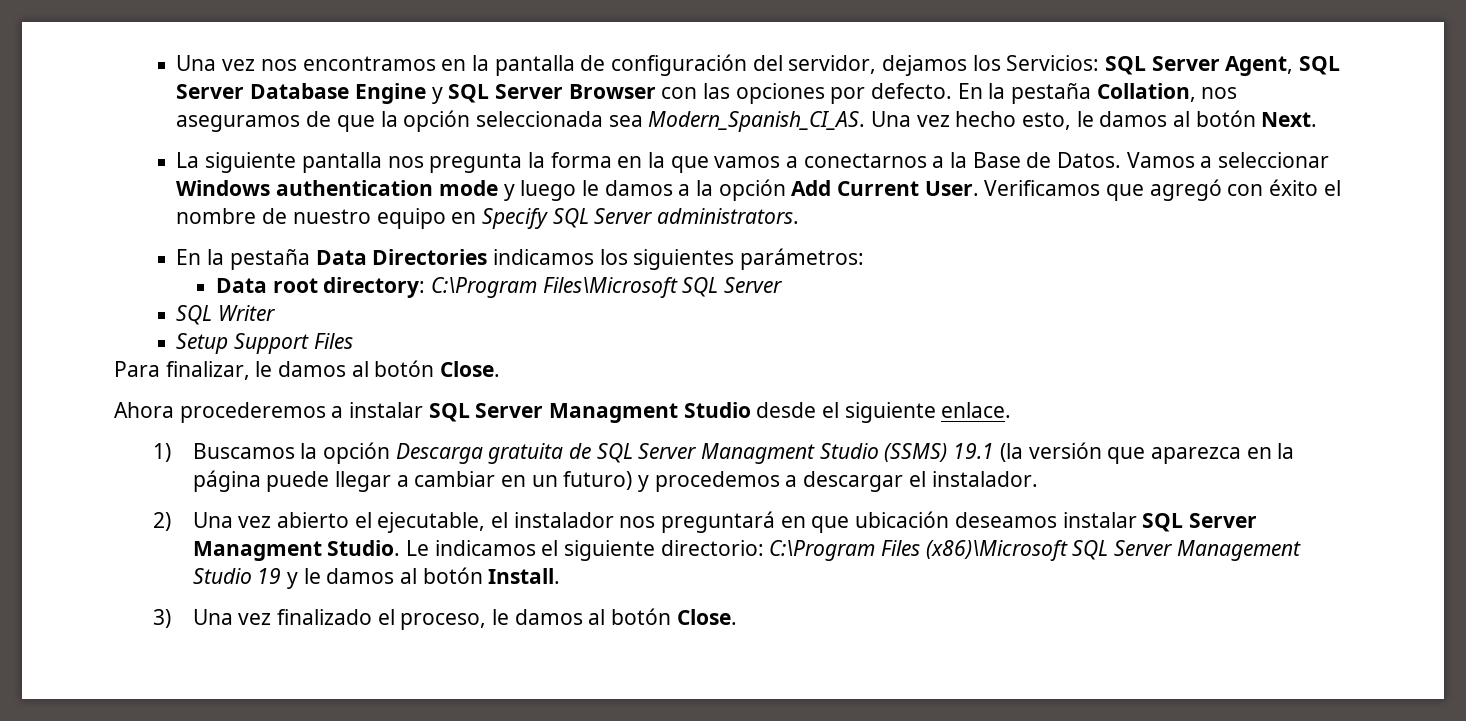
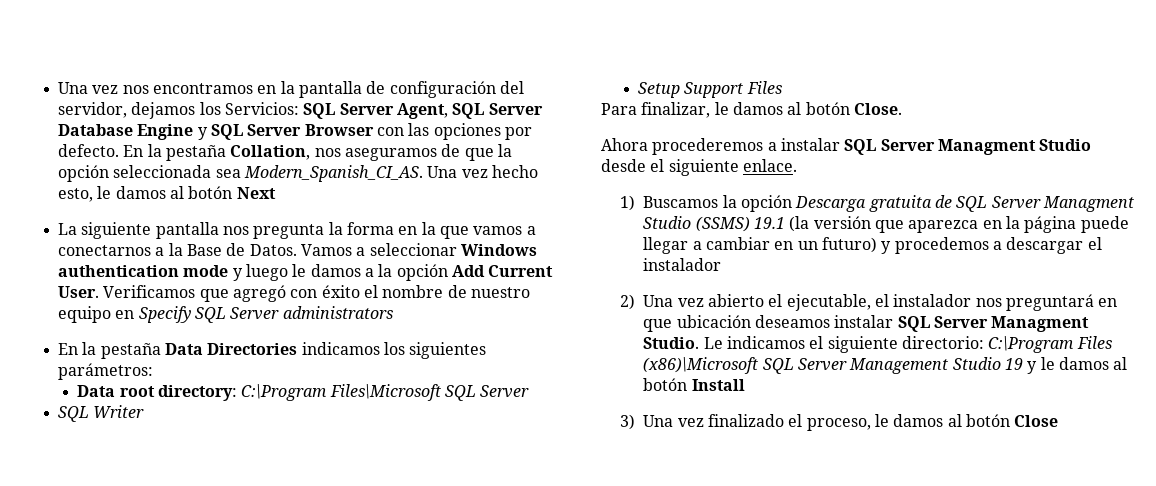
[1261,112,1318,127] Next. -> [236,187,276,199] Next
[656,208,799,224] administrators. -> [282,306,393,319] administrators
[931,471,1038,487] instalador. -> [643,258,722,271] instalador
[488,568,561,584] Install. -> [691,379,745,391] Install
[676,609,737,625] Close. -> [1014,415,1059,427] Close

